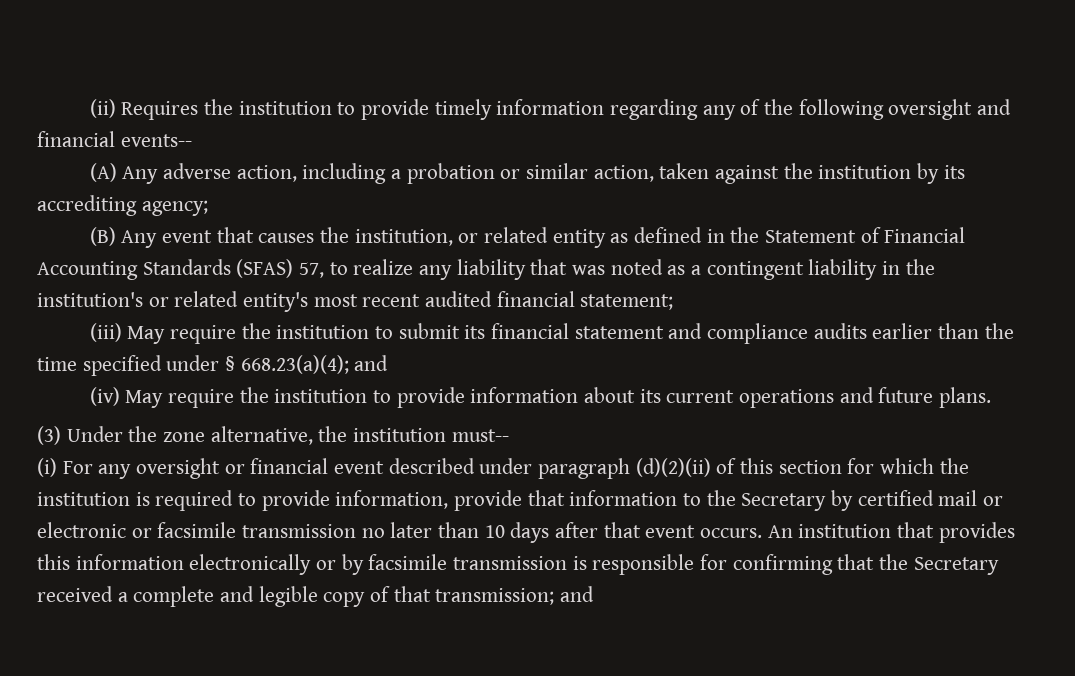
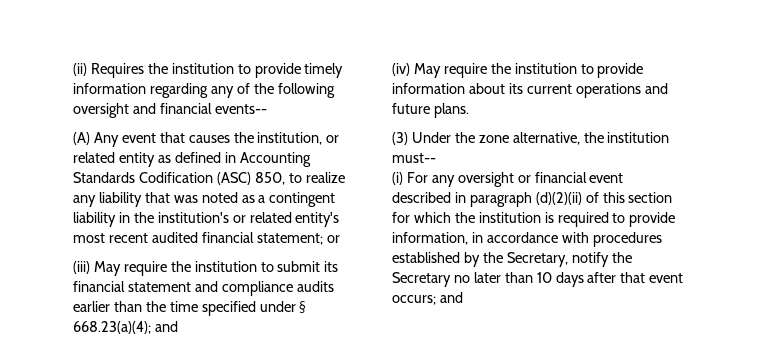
[162,163,965,184] [37,195,208,216] [89,227,158,248] adverse action, including a probation or similar action, taken against the institution by its accrediting agency; // (B) Any -> (119, 139) none
[730,227,966,243] [37,259,325,280] the Statement of Financial Accounting Standards (SFAS) 57, -> [239,152,311,167] [73,172,285,185] Accounting Standards Codification (ASC) 850,
(674, 302) none -> [326,235,340,243] or
[479,458,533,474] under -> [454,192,466,203] in
[454,490,1004,511] [37,522,357,538] provide that information to the Secretary by certified mail or electronic or facsimile transmission -> [471,232,662,247] [392,252,632,267] [392,272,451,287] in accordance with procedures established by the Secretary, notify the Secretary
[700,522,1015,543] [37,554,999,575] [37,586,555,607] occurs. An institution that provides this information electronically or by facsimile transmission is responsible for confirming that the Secretary received a complete and legible copy of that transmission; -> [392,295,436,305] occurs;

